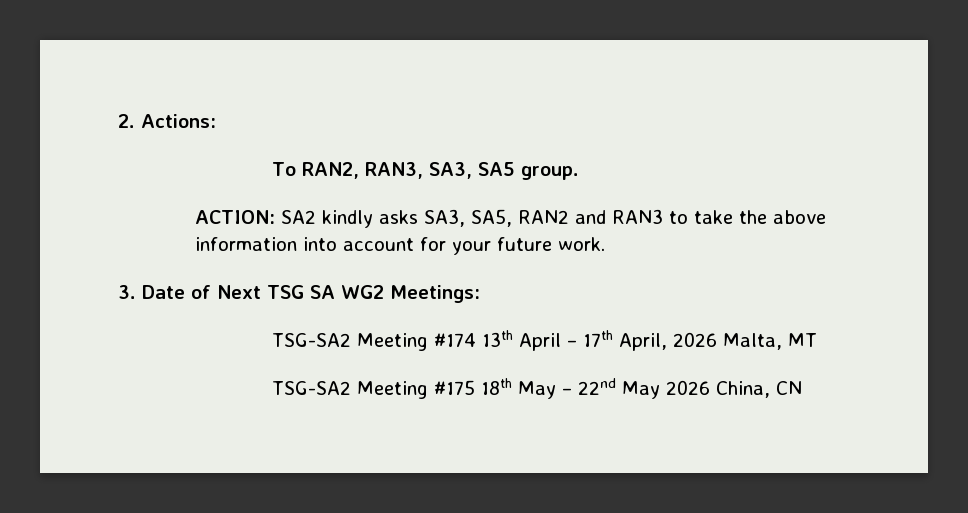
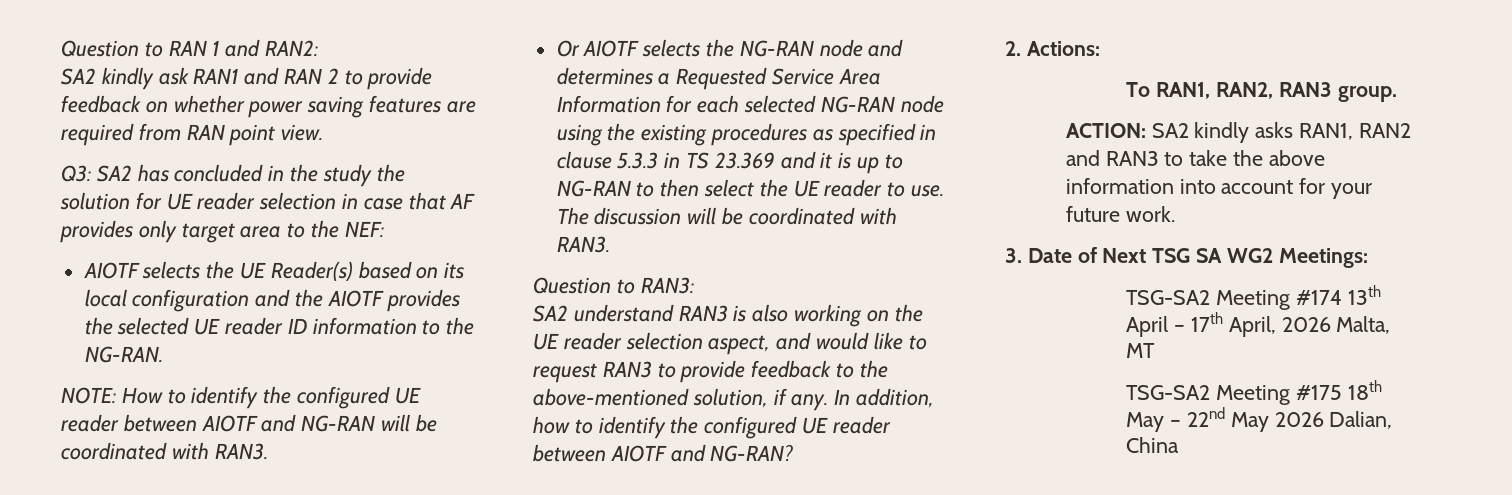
(118, 121) none -> [61,39,319,57] [61,67,433,90] [61,95,476,118] [61,123,324,146] [61,164,405,187] [60,192,476,210] [60,220,384,243] [83,261,465,281] [84,289,460,312] [84,317,475,335] [84,346,163,363] [61,386,421,409] [61,414,437,432] [61,442,268,460] [556,39,904,57] [556,67,881,90] [556,95,944,113] [556,123,937,146] [556,151,903,174] [556,179,945,197] [556,207,897,225] [556,236,610,253] [533,277,694,294] [533,304,923,327] [533,332,927,355] [533,360,888,383] [533,388,935,411] [533,416,891,439] [533,444,794,462] Question to RAN 1 and RAN2: // SA2 kindly ask RAN1 and RAN 2 to provide feedback on whether power saving features are required from RAN point view. // Q3: SA2 has concluded in the study the solution for UE reader selection in case that AF provides only target area to the NEF: // AIOTF selects the UE Reader(s) based on its local configuration and the AIOTF provides the selected UE reader ID information to the NG-RAN. // NOTE: How to identify the configured UE reader between AIOTF and NG-RAN will be coordinated with RAN3. // Or AIOTF selects the NG-RAN node and determines a Requested Service Area Information for each selected NG-RAN node using the existing procedures as specified in clause 5.3.3 in TS 23.369 and it is up to NG-RAN to then select the UE reader to use. The discussion will be coordinated with RAN3. // Question to RAN3: // SA2 understand RAN3 is also working on the UE reader selection aspect, and would like to request RAN3 to provide feedback to the above-mentioned solution, if any. In addition, how to identify the configured UE reader between AIOTF and NG-RAN? //
[302,162,516,179] RAN2, RAN3, SA3, SA5 -> [1156,82,1332,99] RAN1, RAN2, RAN3
[424,209,513,227] SA3, SA5, -> [1298,123,1353,140] RAN1,
[716,381,803,398] China, CN -> [1329,411,1393,429] [1126,437,1180,453] Dalian, China

